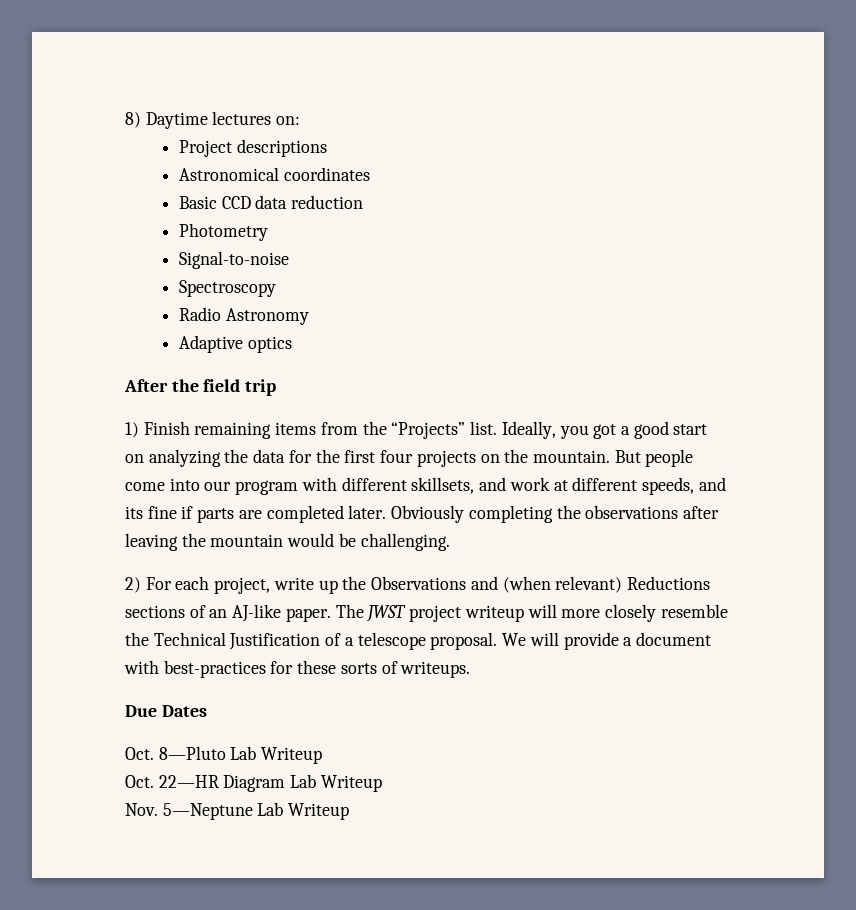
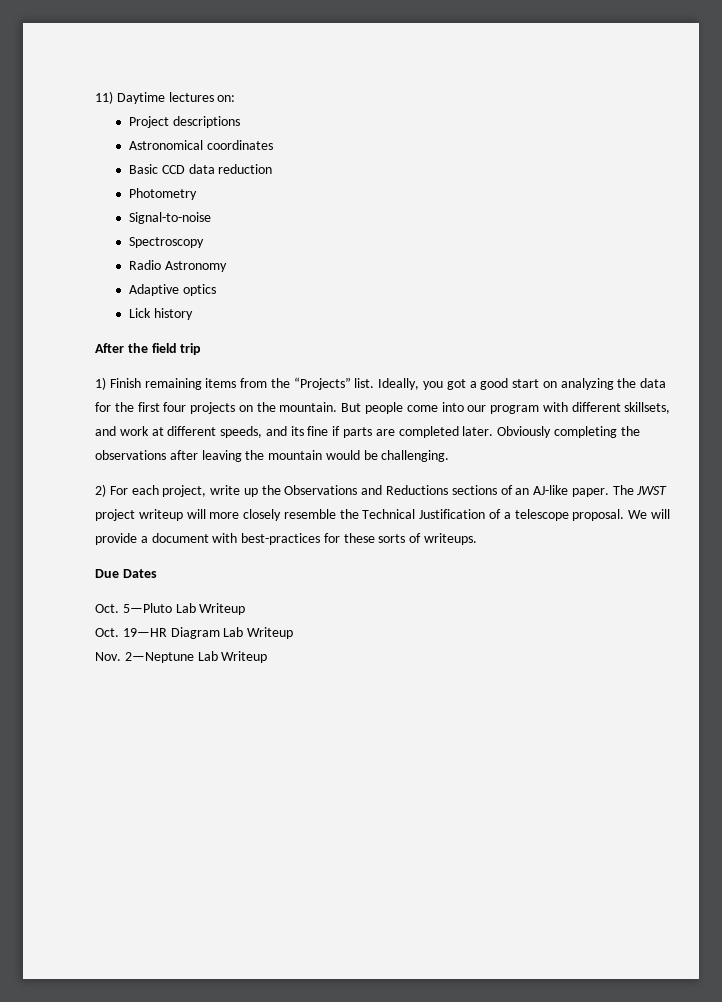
[125,112,141,128] 8) -> [95,91,113,104] 11)
(292, 344) none -> [128,308,193,320] // Lick history
[502,576,623,593] (when relevant) -> (383, 490) none
[158,746,226,760] 8—Pluto -> [122,603,172,613] 5—Pluto
[158,775,219,788] 22—HR -> [122,628,167,637] 19—HR
[162,803,253,820] 5—Neptune -> [124,652,194,663] 2—Neptune

